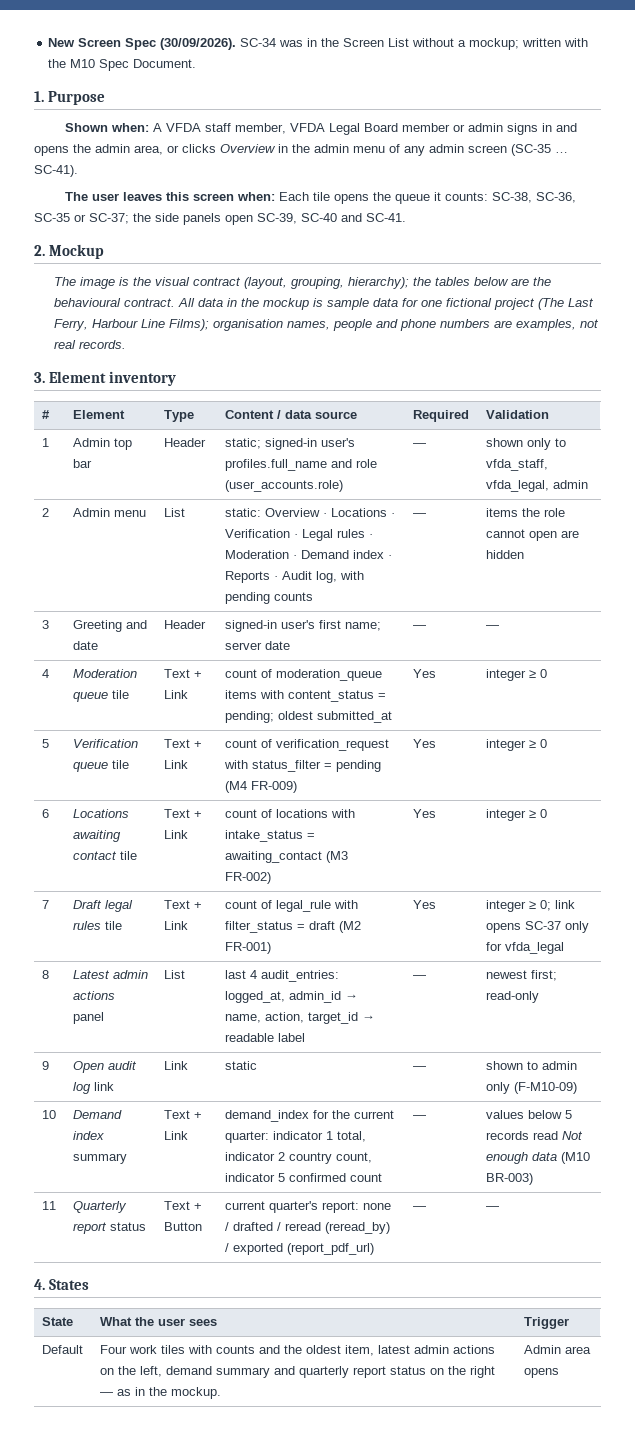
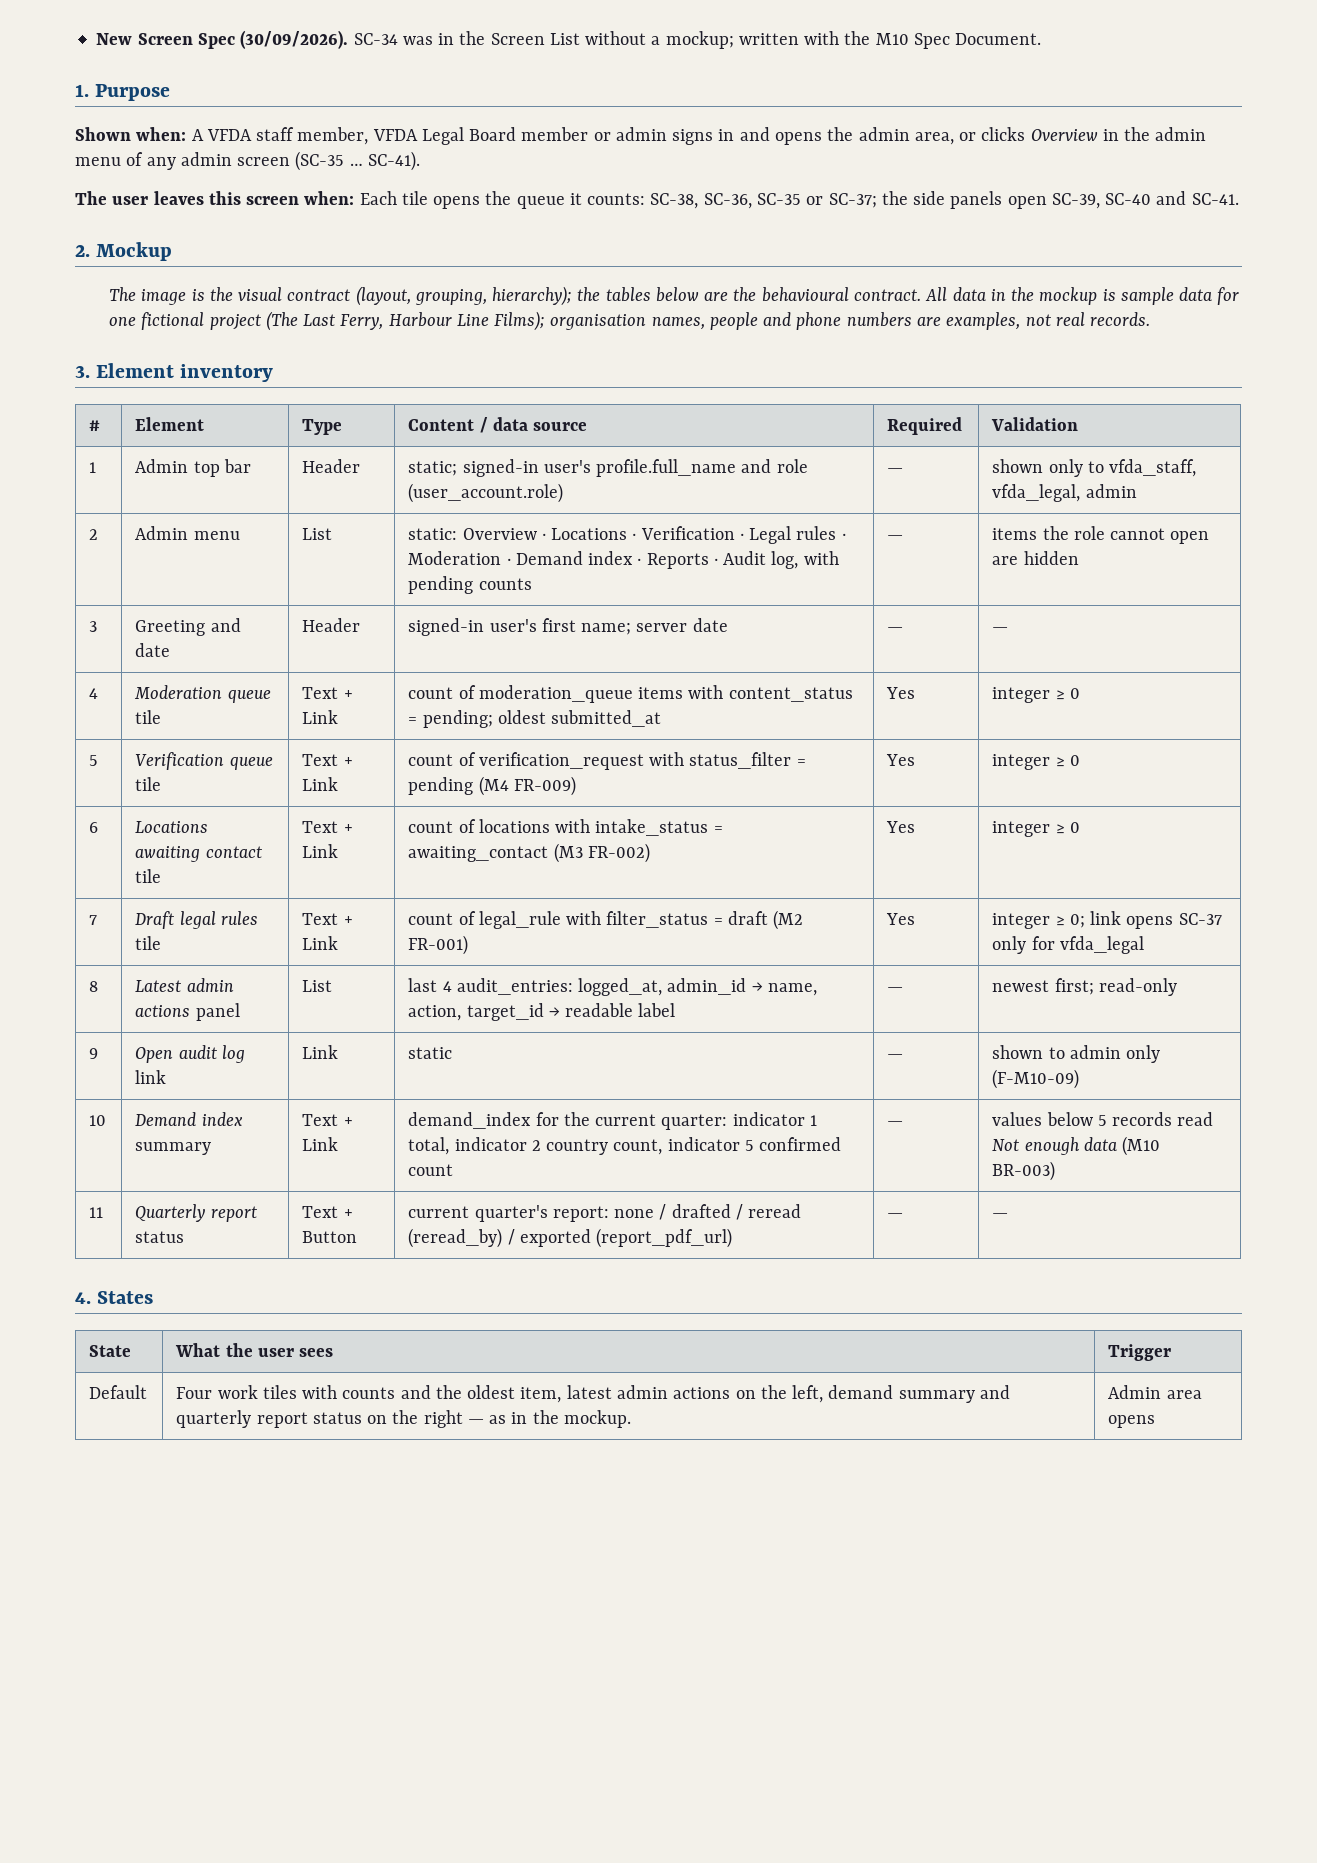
[225,459,328,471] profiles.full_name -> [596,459,737,477] profile.full_name
[225,480,344,492] (user_accounts.role) -> [408,483,564,503] (user_account.role)

